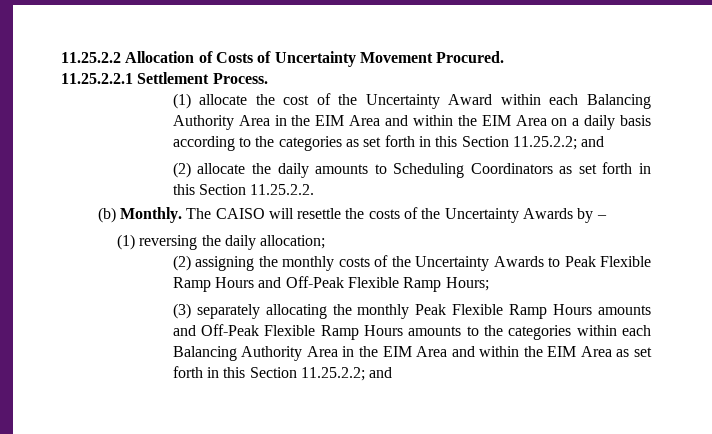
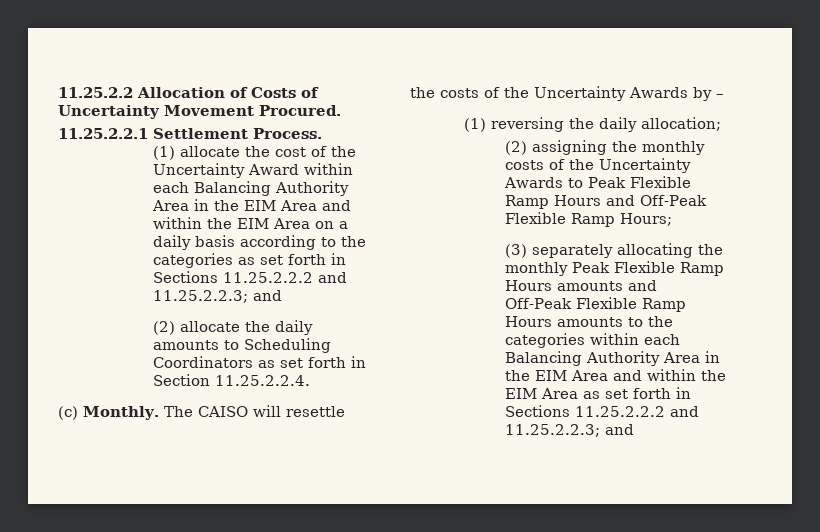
[435,136,578,150] this Section 11.25.2.2; -> [152,271,347,283] [152,290,248,303] Sections 11.25.2.2.2 and 11.25.2.2.3;
[172,184,315,195] [97,207,116,223] this Section 11.25.2.2. // (b) -> [152,374,310,386] [58,406,78,420] Section 11.25.2.2.4. // (c)
[223,367,366,381] this Section 11.25.2.2; -> [504,405,699,417] [504,424,600,437] Sections 11.25.2.2.2 and 11.25.2.2.3;

